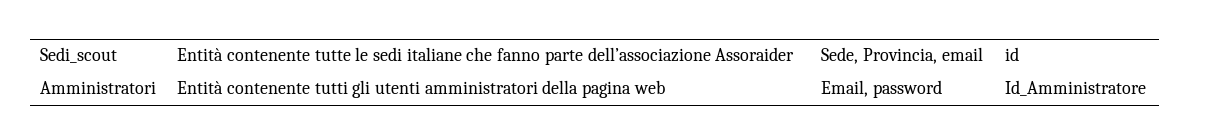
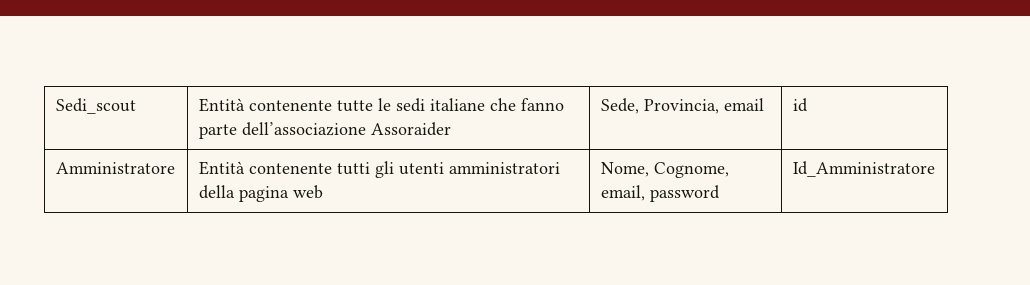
[40,81,157,94] Amministratori -> [55,162,175,174] Amministratore
[821,80,869,97] Email, -> [600,162,729,178] [600,185,645,201] Nome, Cognome, email,

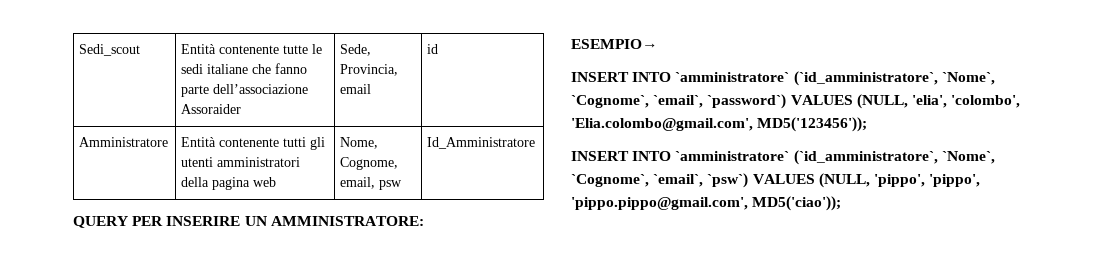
[649,185,720,202] password -> [379,180,403,190] psw
(935, 169) none -> [73,216,424,228] [571,39,658,49] [571,71,995,86] [571,94,1021,109] [571,117,868,132] [571,150,995,165] [571,173,981,188] [571,196,842,211] // QUERY PER INSERIRE UN AMMINISTRATORE: // ESEMPIO→ // INSERT INTO `amministratore` (`id_amministratore`, `Nome`, `Cognome`, `email`, `password`) VALUES (NULL, 'elia', 'colombo', 'Elia.colombo@gmail.com', MD5('123456')); // INSERT INTO `amministratore` (`id_amministratore`, `Nome`, `Cognome`, `email`, `psw`) VALUES (NULL, 'pippo', 'pippo', 'pippo.pippo@gmail.com', MD5('ciao'));

